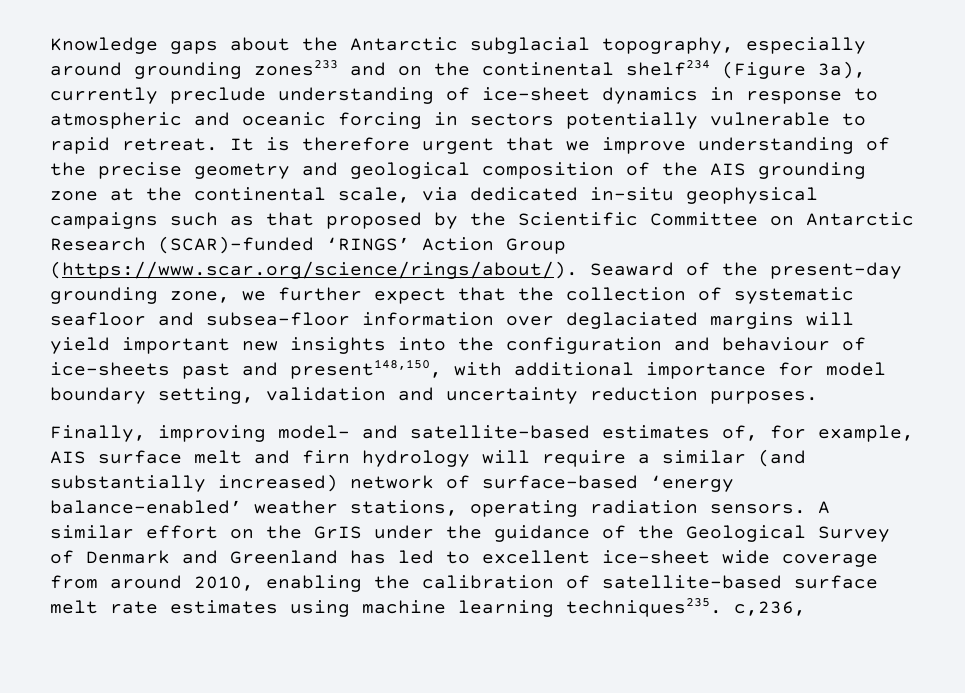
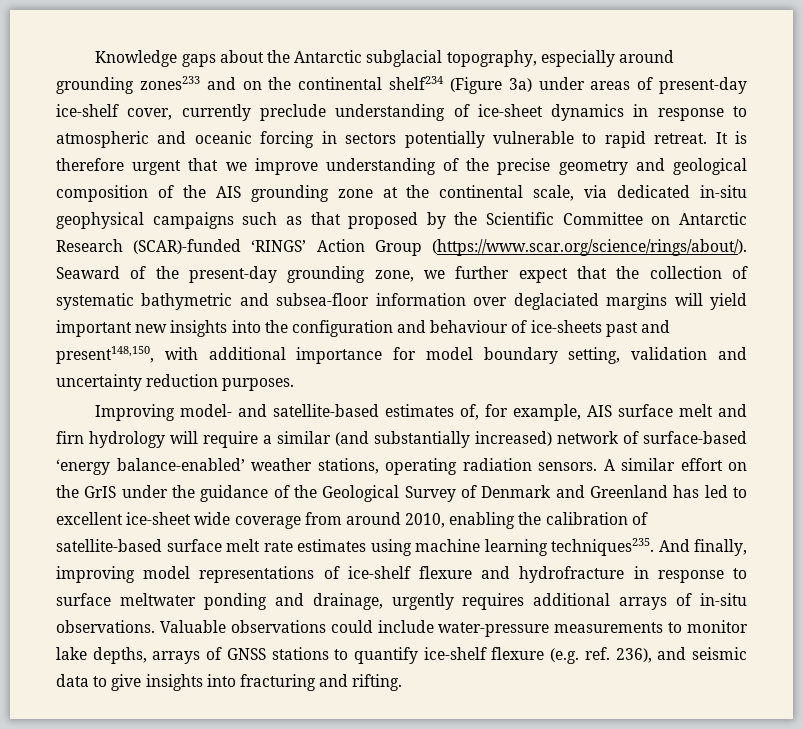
[818,61,866,79] 3a), -> [508,77,748,94] [56,104,173,120] 3a) under areas of present-day ice-shelf cover,
[50,312,146,326] seafloor -> [141,293,233,310] bathymetric
[50,425,266,442] Finally, improving -> [95,404,176,421] Improving
[734,601,806,616] c,236, -> [658,539,747,556] [56,566,747,583] [56,593,747,610] [56,620,748,637] [56,647,747,664] [56,674,403,691] And finally, improving model representations of ice-shelf flexure and hydrofracture in response to surface meltwater ponding and drainage, urgently requires additional arrays of in-situ observations. Valuable observations could include water-pressure measurements to monitor lake depths, arrays of GNSS stations to quantify ice-shelf flexure (e.g. ref. 236), and seismic data to give insights into fracturing and rifting.

